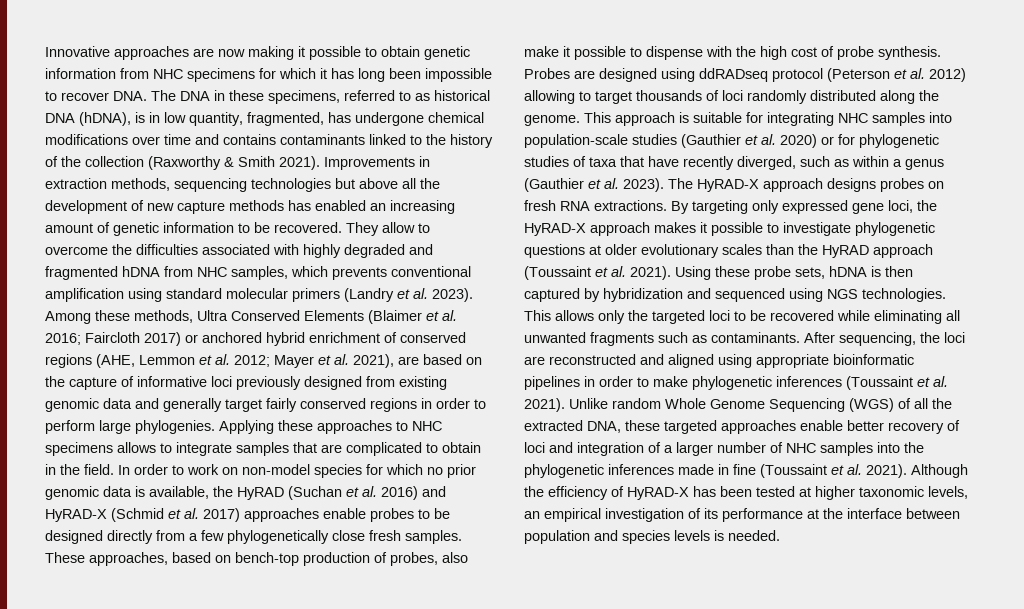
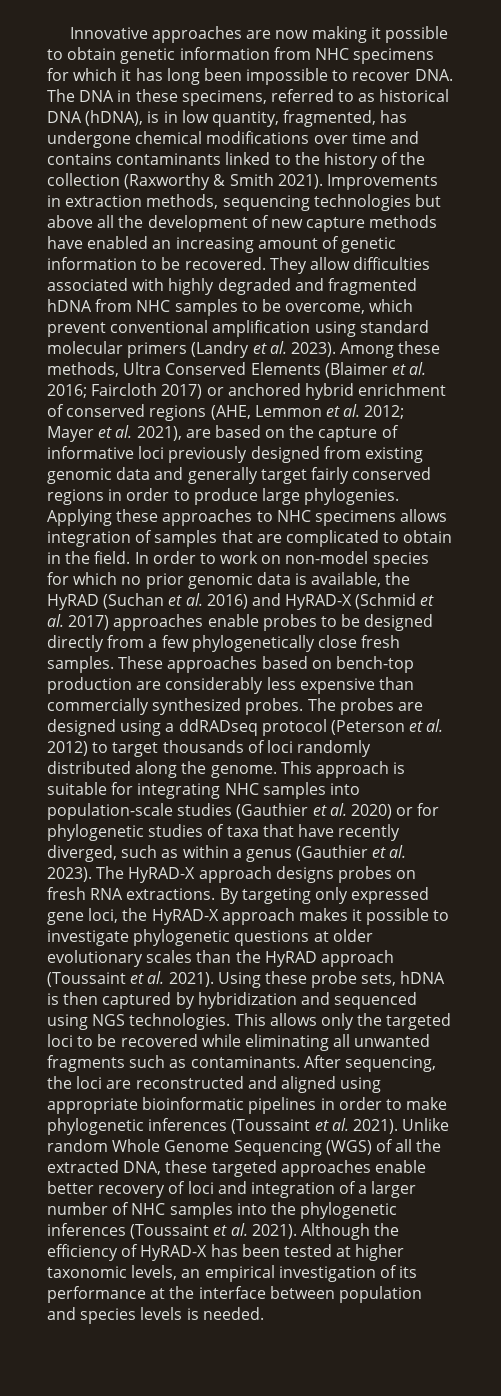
[288,200,311,211] has -> [47,236,83,249] have
[418,223,430,233] [45,244,132,255] to overcome the -> (350, 263) none
[231,266,387,280] samples, which prevents -> [174,299,414,316] [47,322,106,337] samples to be overcome, which prevent
[45,420,95,434] perform -> [193,488,258,505] produce
[160,442,232,456] to integrate -> [47,530,153,547] integration of
[89,552,168,566] approaches, -> [167,656,258,673] approaches
[374,552,468,566] [524,46,941,60] [524,68,570,79] of probes, also make it possible to dispense with the high cost of probe synthesis. Probes -> [136,677,414,694] [47,698,394,715] are considerably less expensive than commercially synthesized probes. The probes
(695, 75) none -> [165,723,175,732] a
[524,90,575,104] allowing -> (88, 748) none
[678,464,756,475] made in fine -> (126, 1229) none

